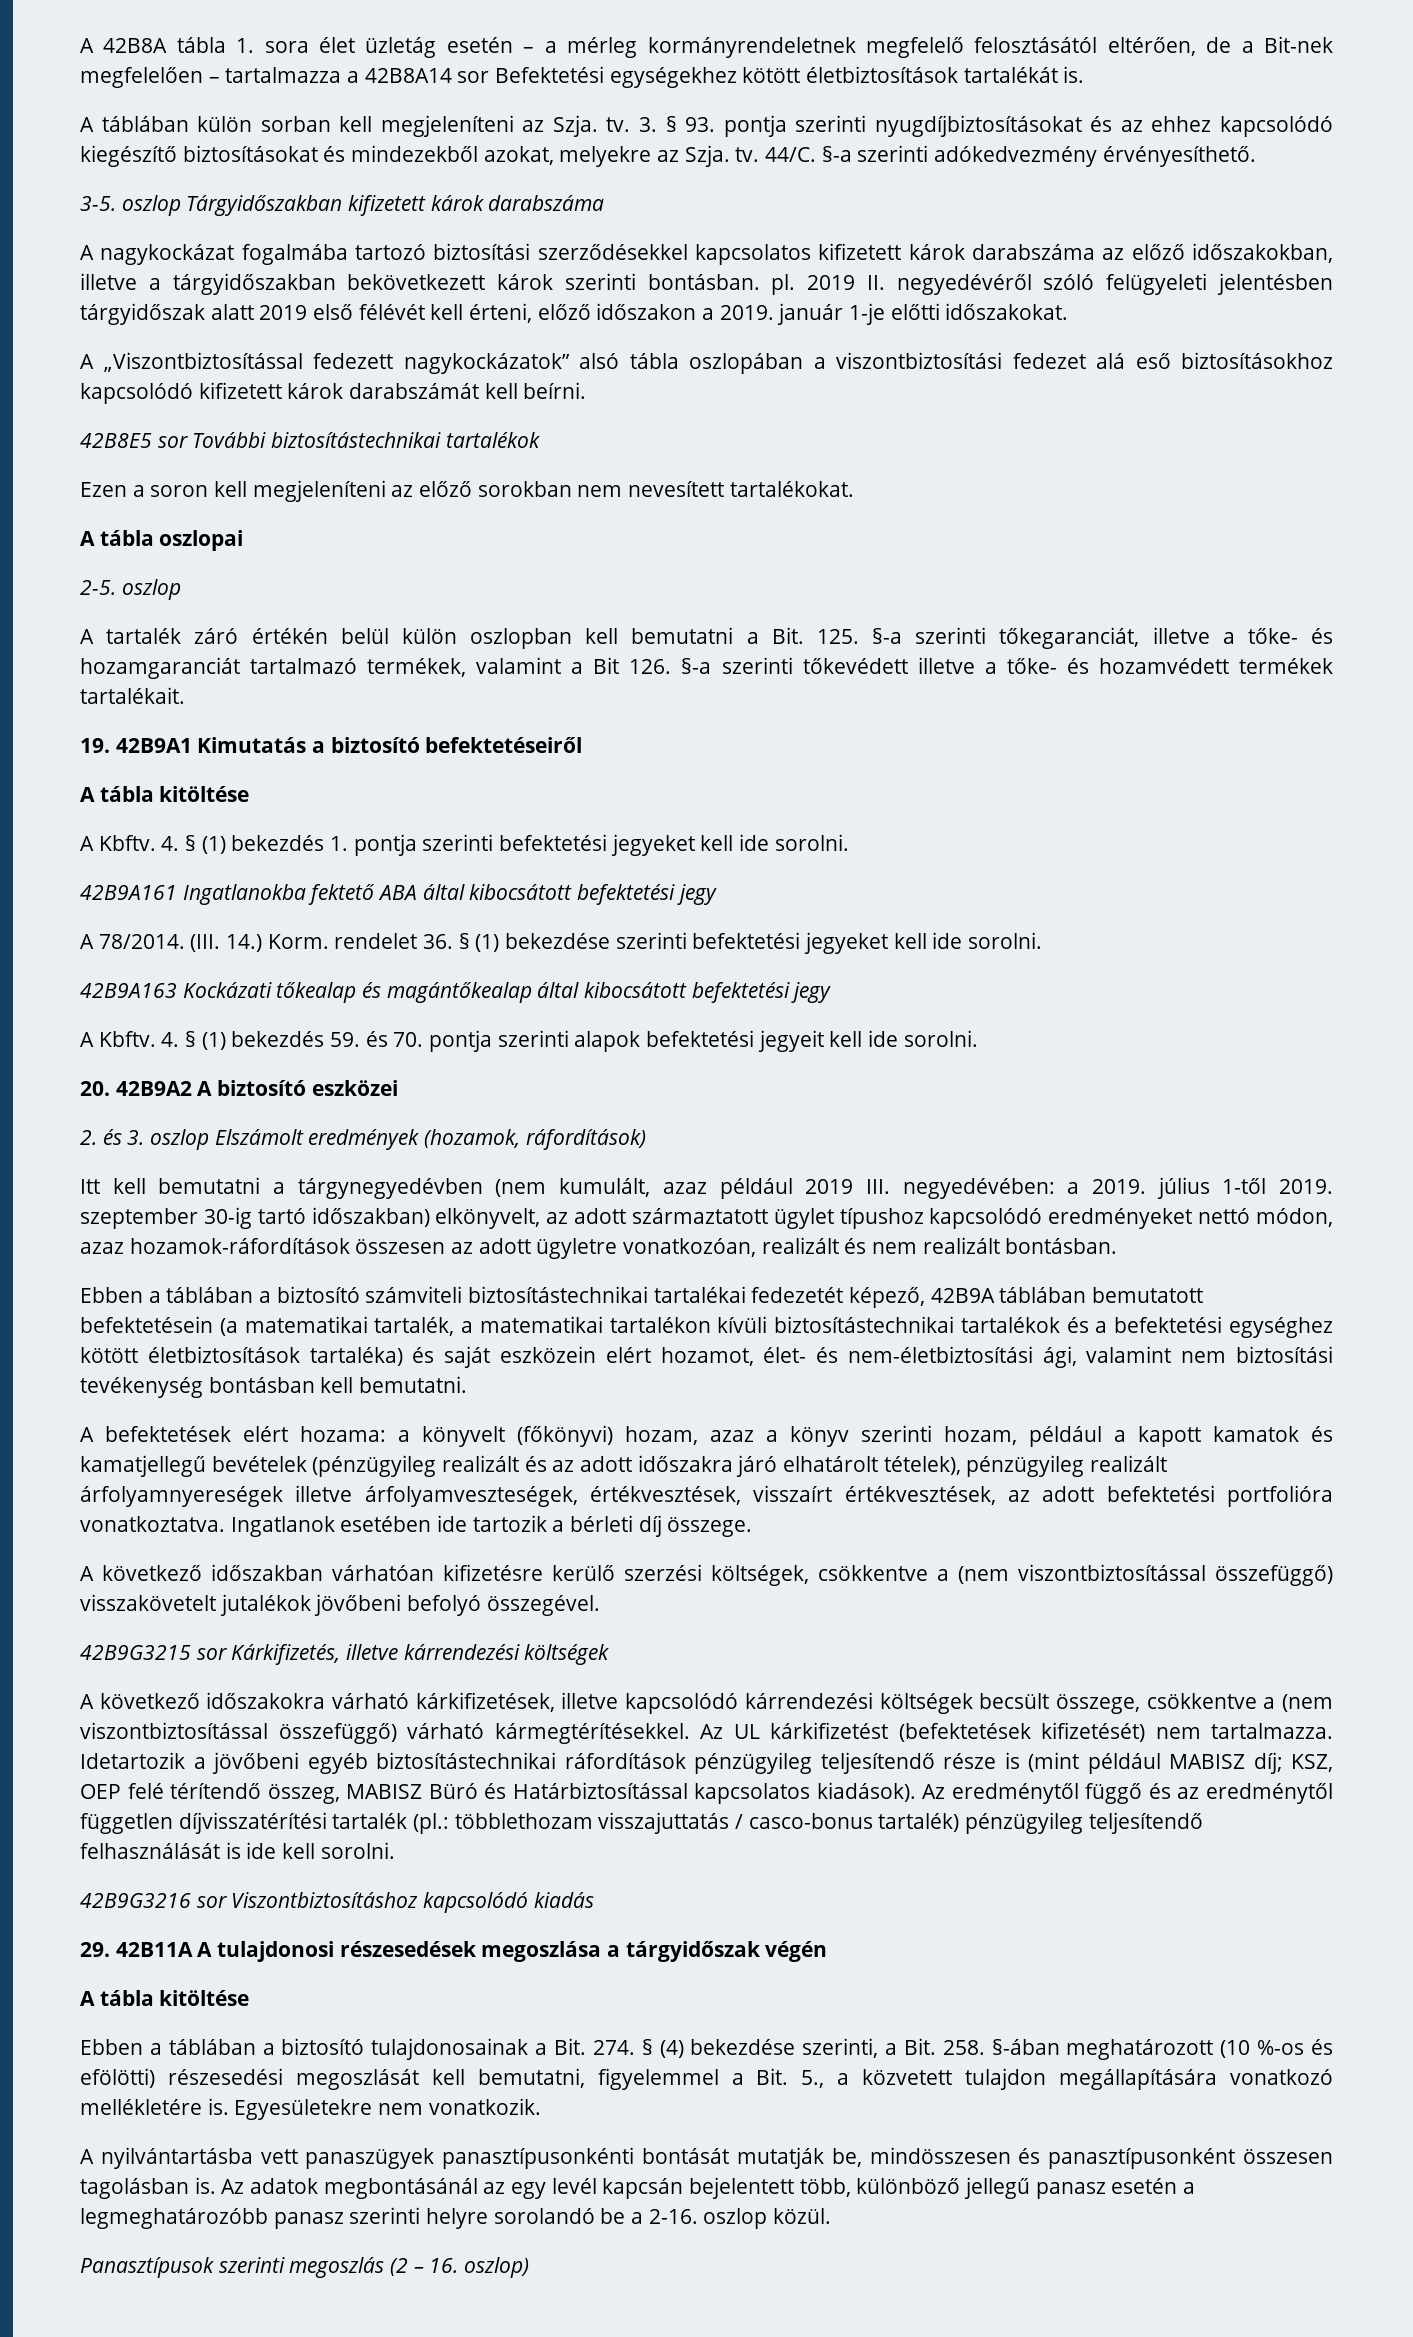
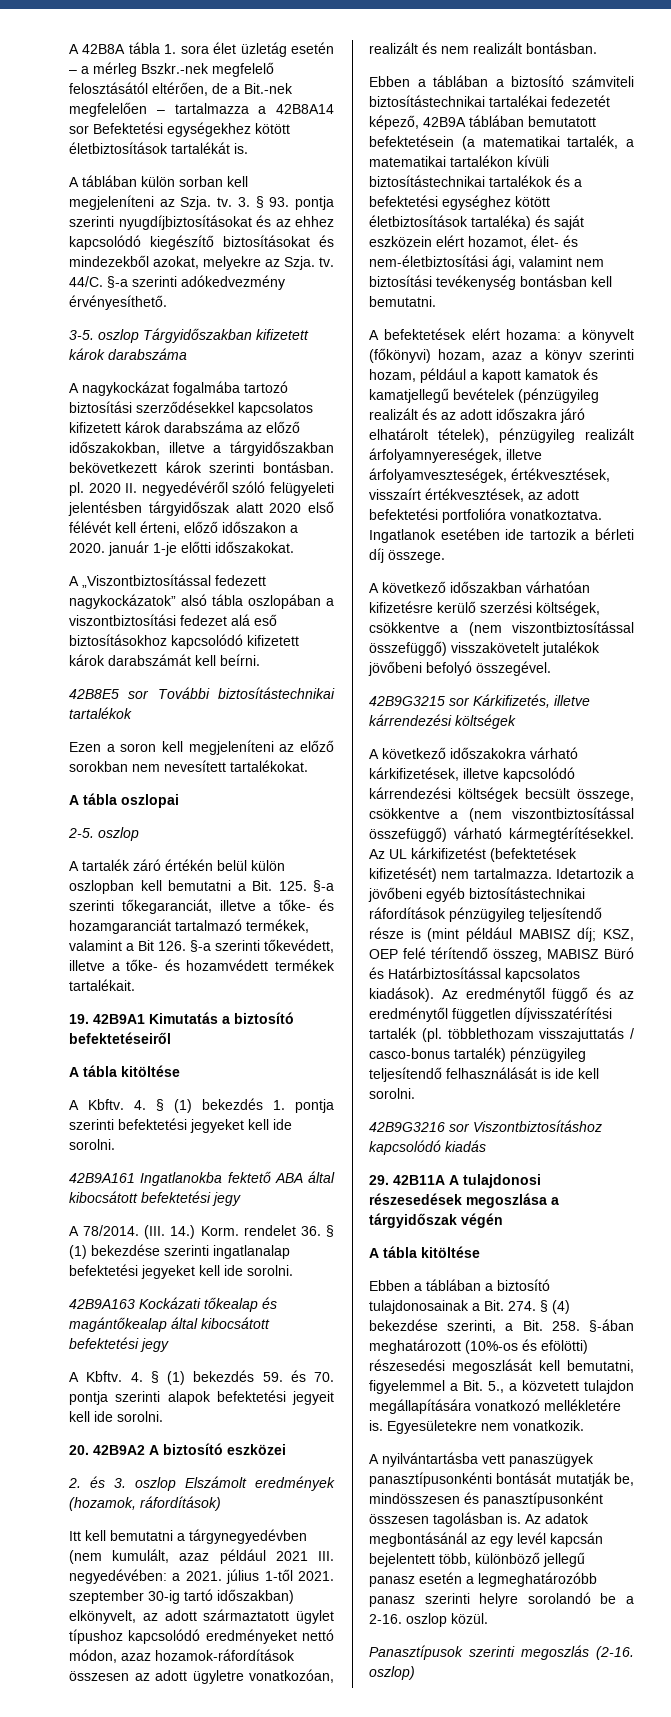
[647,37,856,58] kormányrendeletnek -> [141,63,209,74] Bszkr.-nek
[1264,36,1333,53] Bit-nek -> [244,83,293,94] Bit.-nek
[807,275,856,290] 2019 -> [88,483,121,493] 2020
[259,305,308,320] 2019 -> [269,503,302,513] 2020
[719,305,774,320] 2019. -> [69,543,105,553] 2020.
[802,658,908,674] tőkevédett -> [264,939,334,953] tőkevédett,
(687, 940) none -> [213,1245,290,1259] ingatlanalap
[805,1179,854,1194] 2019 -> [275,1551,308,1561] 2021
[1091,1179,1146,1194] 2019. -> [185,1571,222,1581] 2021.
[1279,1179,1333,1194] 2019. -> [298,1571,334,1581] 2021.
[80,1486,283,1507] árfolyamnyereségek -> [369,448,502,463] árfolyamnyereségek,
[413,1813,450,1834] (pl.: -> [421,1028,442,1042] (pl.
[1220,2040,1305,2058] (10 %-os -> [465,1340,518,1354] (10%-os
[390,2258,459,2276] (2 – 16. -> [596,1646,634,1660] (2-16.

